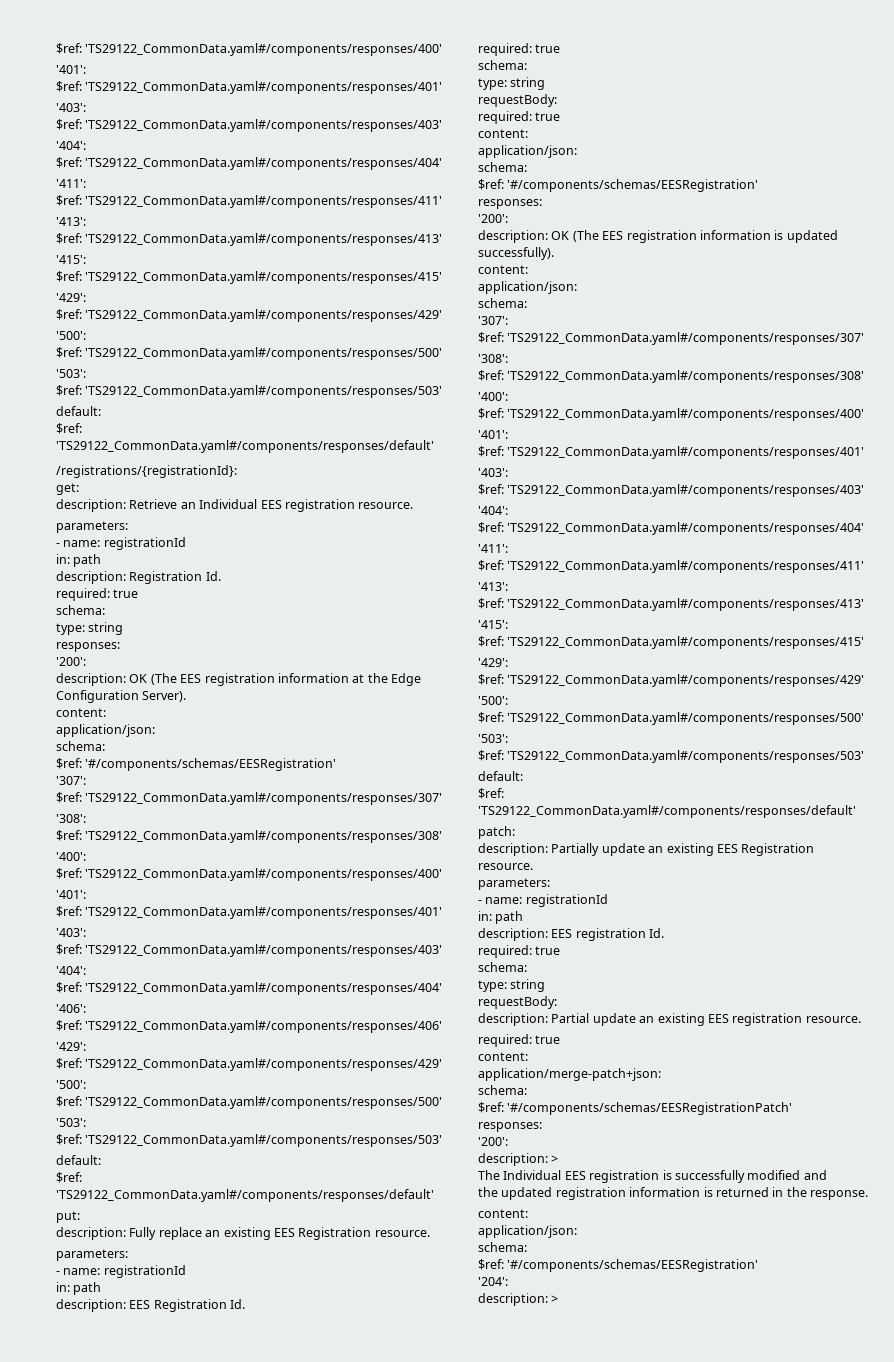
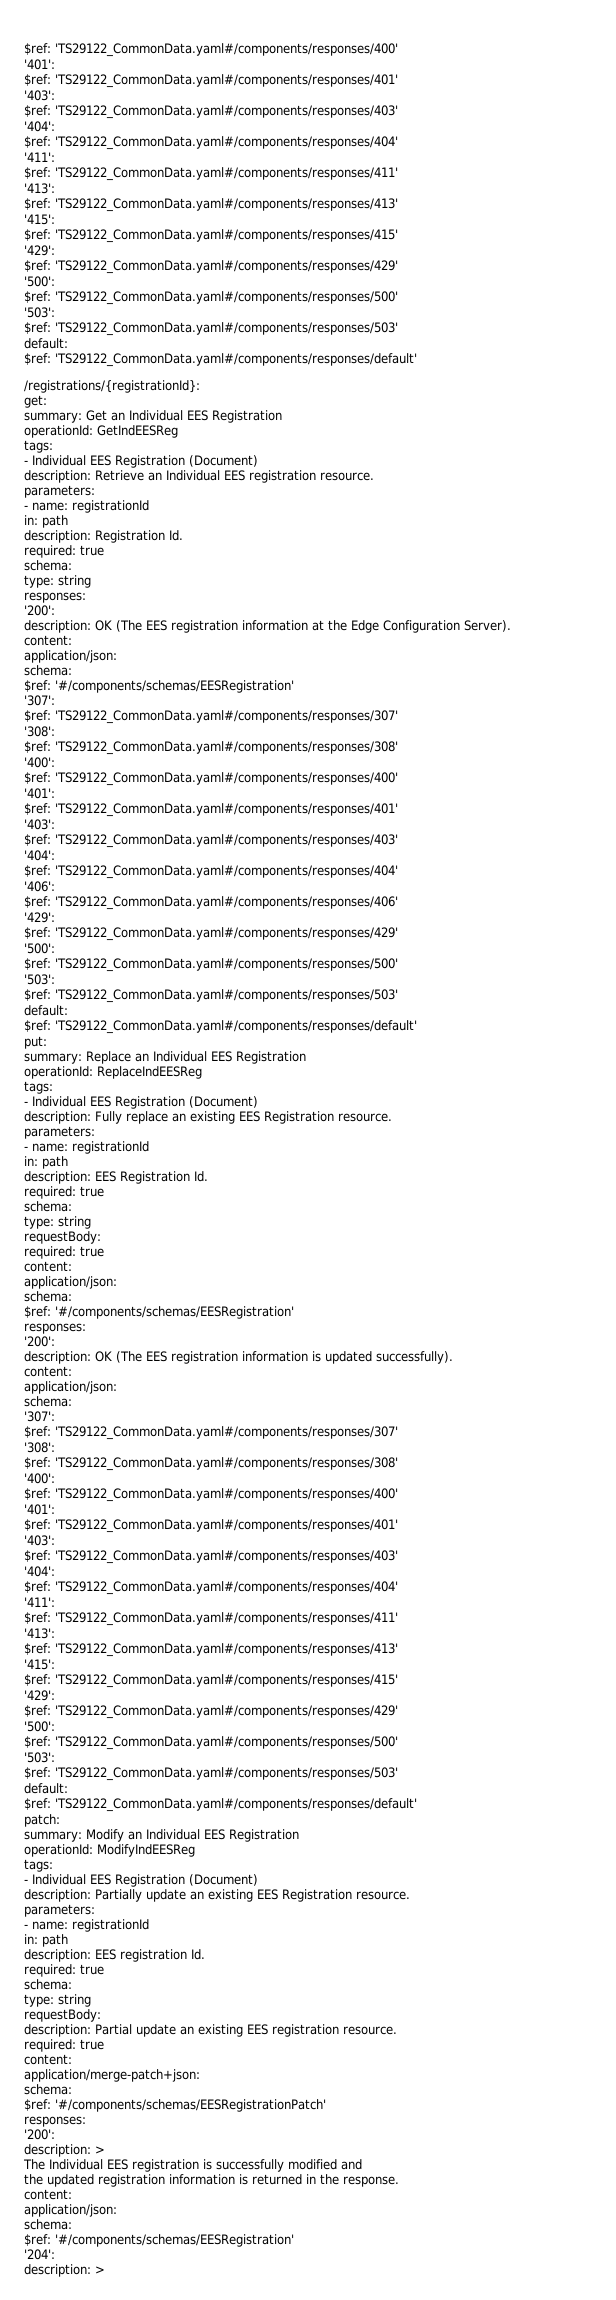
(79, 489) none -> [24,410,282,423] [24,425,178,438] [24,440,53,453] [24,455,258,468] // summary: Get an Individual EES Registration // operationId: GetIndEESReg // tags: // - Individual EES Registration (Document)
(80, 1217) none -> [24,1051,306,1064] [24,1066,202,1079] [24,1081,53,1094] [24,1096,258,1109] // summary: Replace an Individual EES Registration // operationId: ReplaceIndEESReg // tags: // - Individual EES Registration (Document)
(515, 832) none -> [24,1829,299,1842] [24,1844,195,1857] [24,1859,53,1872] [24,1874,258,1887] // summary: Modify an Individual EES Registration // operationId: ModifyIndEESReg // tags: // - Individual EES Registration (Document)

